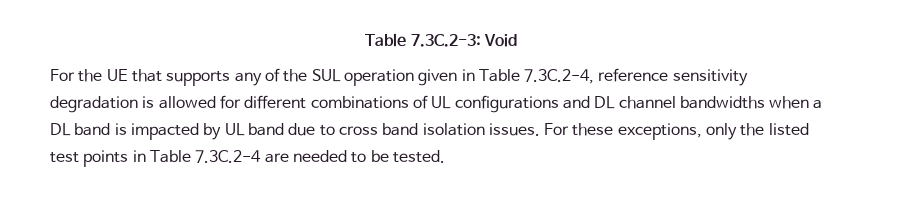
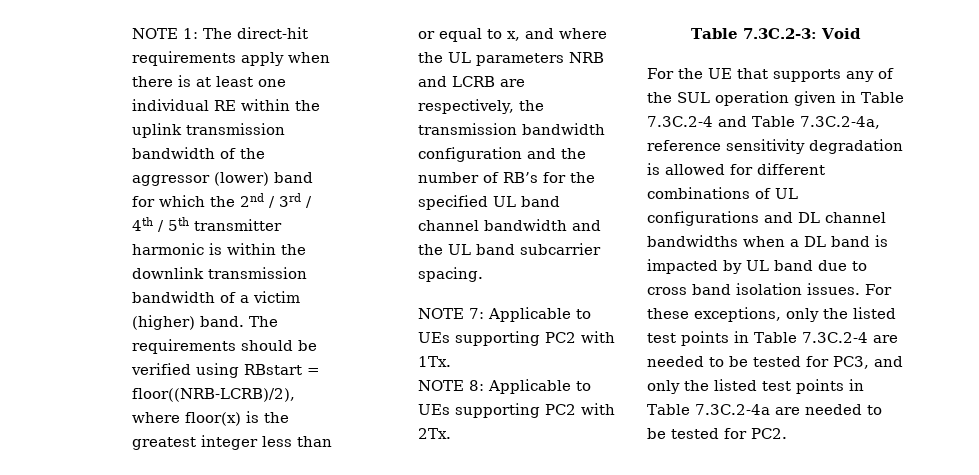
(365, 40) none -> [131,27,308,39] [131,51,330,66] [131,75,286,87] [131,99,320,111] [131,123,285,138] [131,147,265,159] [131,172,313,186] [131,193,312,208] [131,217,282,232] [131,243,306,255] [131,267,307,279] [131,291,300,303] [131,315,278,330] [131,339,317,354] [130,363,320,378] [131,388,295,402] [131,411,289,426] [131,435,332,450] [417,28,607,42] [417,52,604,66] [417,76,525,87] [417,99,545,114] [417,123,605,135] [417,147,586,162] [417,172,595,183] [417,195,560,210] [417,219,601,231] [417,243,601,255] [417,267,483,282] [417,307,591,322] [417,331,615,346] [417,356,451,367] [417,379,591,394] [417,403,615,418] [417,428,451,439] NOTE 1: The direct-hit requirements apply when there is at least one individual RE within the uplink transmission bandwidth of the aggressor (lower) band for which the 2nd / 3rd / 4th / 5th transmitter harmonic is within the downlink transmission bandwidth of a victim (higher) band. The requirements should be verified using RBstart = floor((NRB-LCRB)/2), where floor(x) is the greatest integer less than or equal to x, and where the UL parameters NRB and LCRB are respectively, the transmission bandwidth configuration and the number of RB’s for the specified UL band channel bandwidth and the UL band subcarrier spacing. // NOTE 7: Applicable to UEs supporting PC2 with 1Tx. // NOTE 8: Applicable to UEs supporting PC2 with 2Tx. //
[524,69,595,84] 7.3C.2-4, -> [647,116,880,129] 7.3C.2-4 and Table 7.3C.2-4a,
[392,150,445,163] tested. -> [753,356,903,369] [647,379,864,394] [647,404,882,415] [647,428,787,439] tested for PC3, and only the listed test points in Table 7.3C.2-4a are needed to be tested for PC2.

